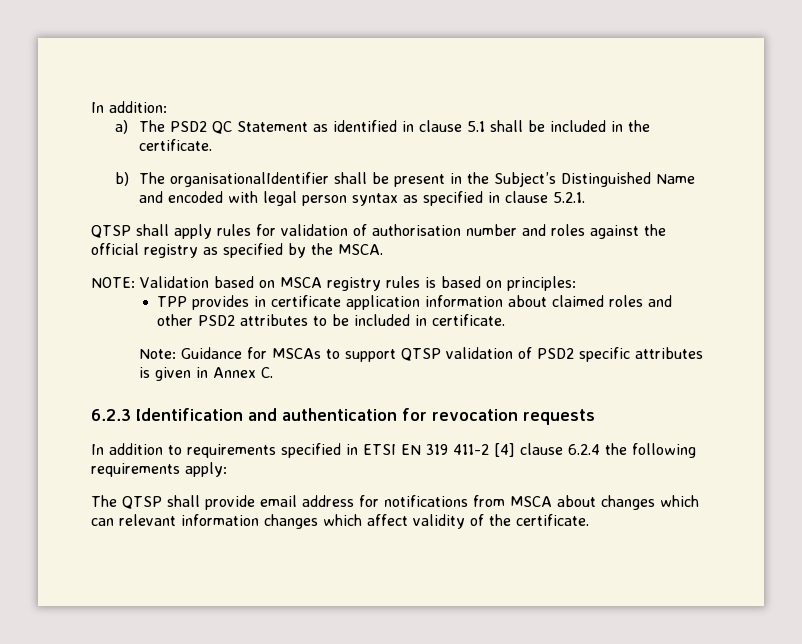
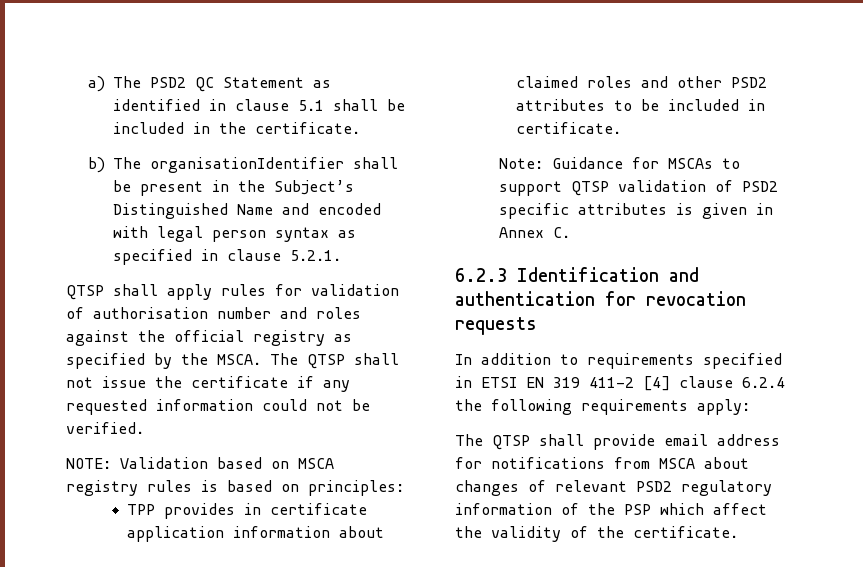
[91,101,167,113] In addition: // -> (87, 84) none
[170,172,330,187] organisationalIdentifier -> [149,157,344,173] organisationIdentifier
(383, 249) none -> [270,353,399,369] [66,376,350,392] [66,399,370,415] [66,422,144,434] The QTSP shall not issue the certificate if any requested information could not be verified.
[660,495,699,507] [91,514,318,529] which can relevant information changes -> [528,480,772,496] [455,503,651,515] of relevant PSD2 regulatory information of the PSP
(408, 520) none -> [455,526,482,538] the

